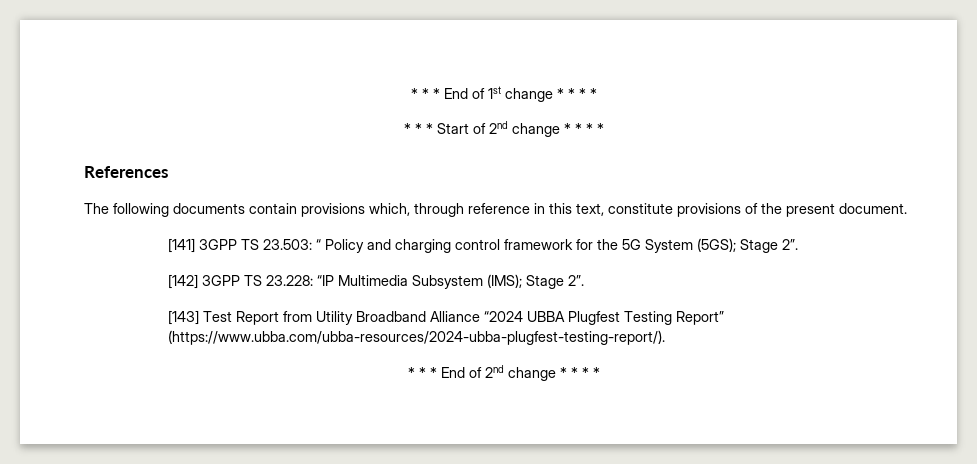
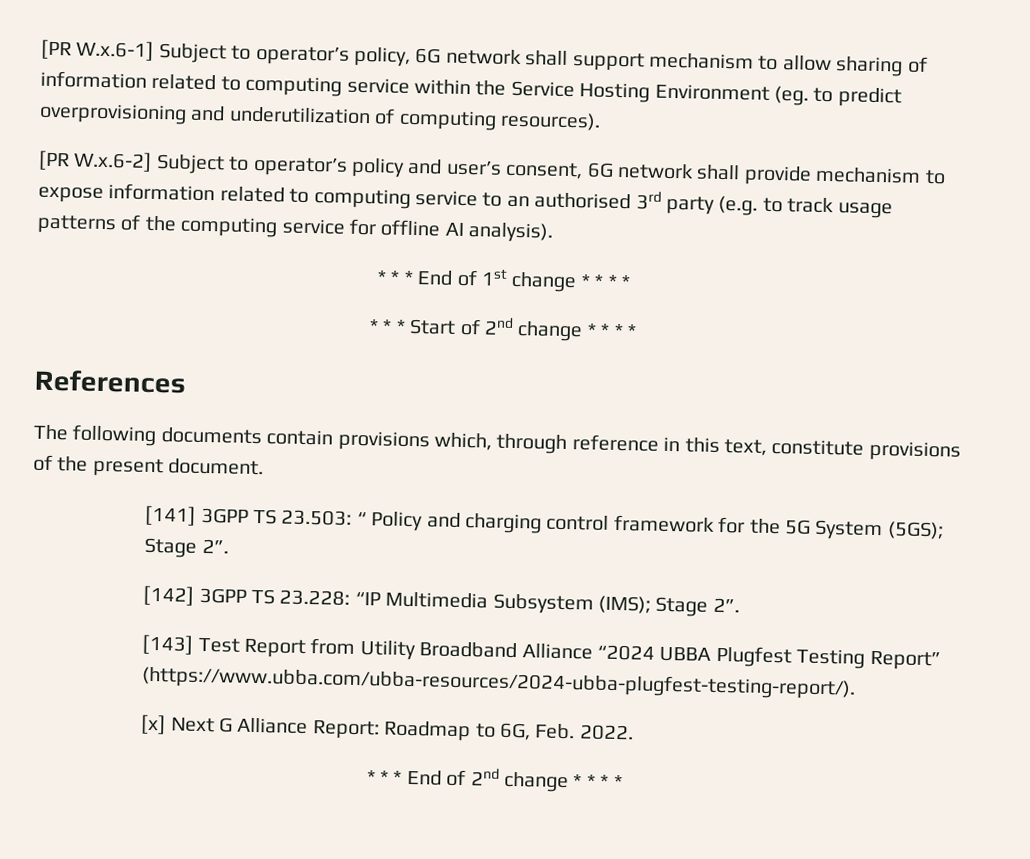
(410, 93) none -> [41,39,928,77] [40,70,902,108] [39,102,601,131] [38,150,946,186] [38,183,893,219] [37,214,554,243] [PR W.x.6-1] Subject to operator’s policy, 6G network shall support mechanism to allow sharing of information related to computing service within the Service Hosting Environment (eg. to predict overprovisioning and underutilization of computing resources). // [PR W.x.6-2] Subject to operator’s policy and user’s consent, 6G network shall provide mechanism to expose information related to computing service to an authorised 3rd party (e.g. to track usage patterns of the computing service for offline AI analysis). //
(665, 337) none -> [141,714,634,742] // [x] Next G Alliance Report: Roadmap to 6G, Feb. 2022.

